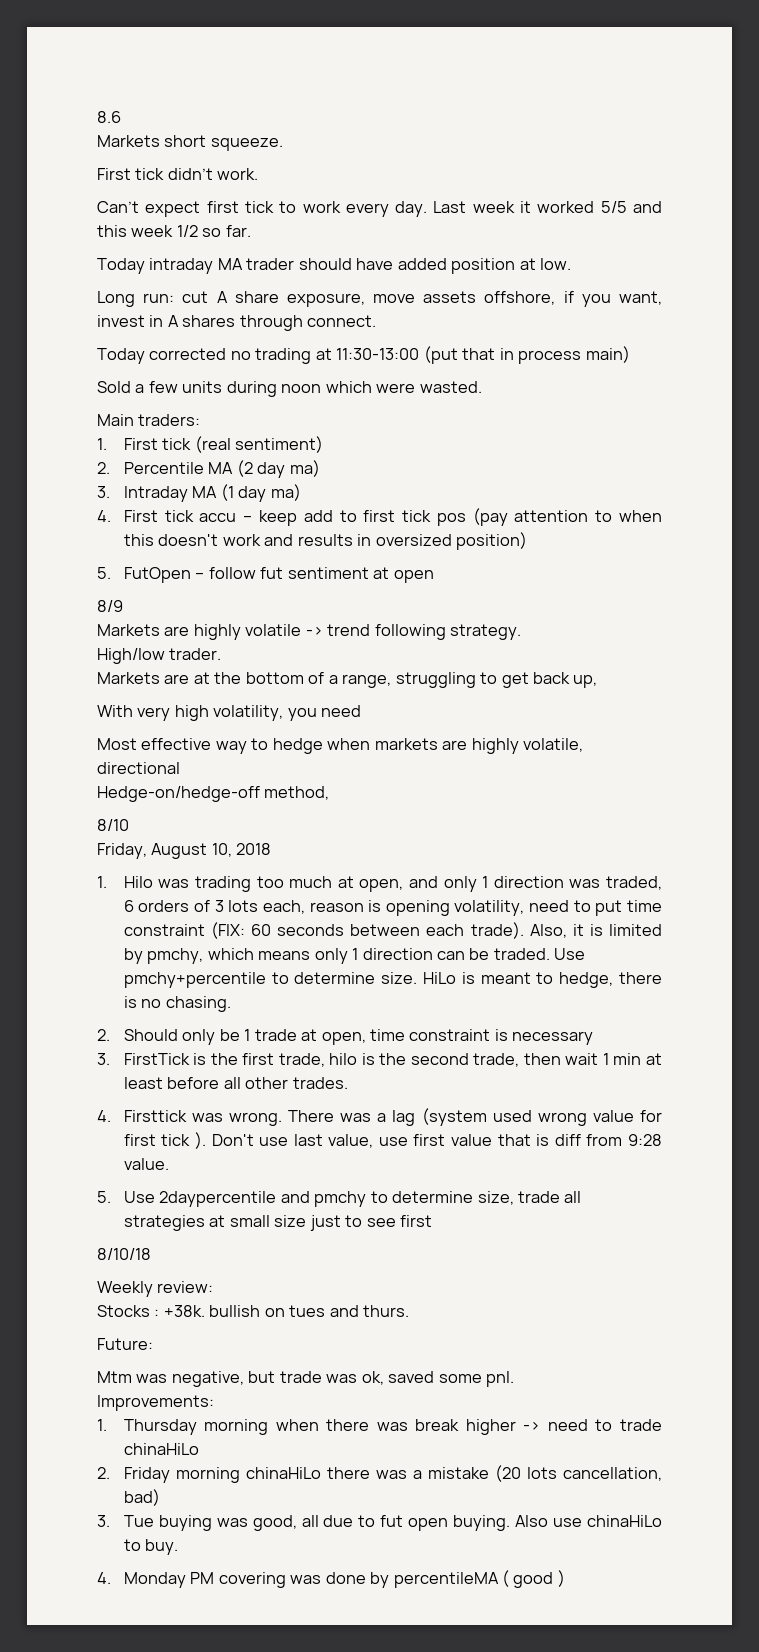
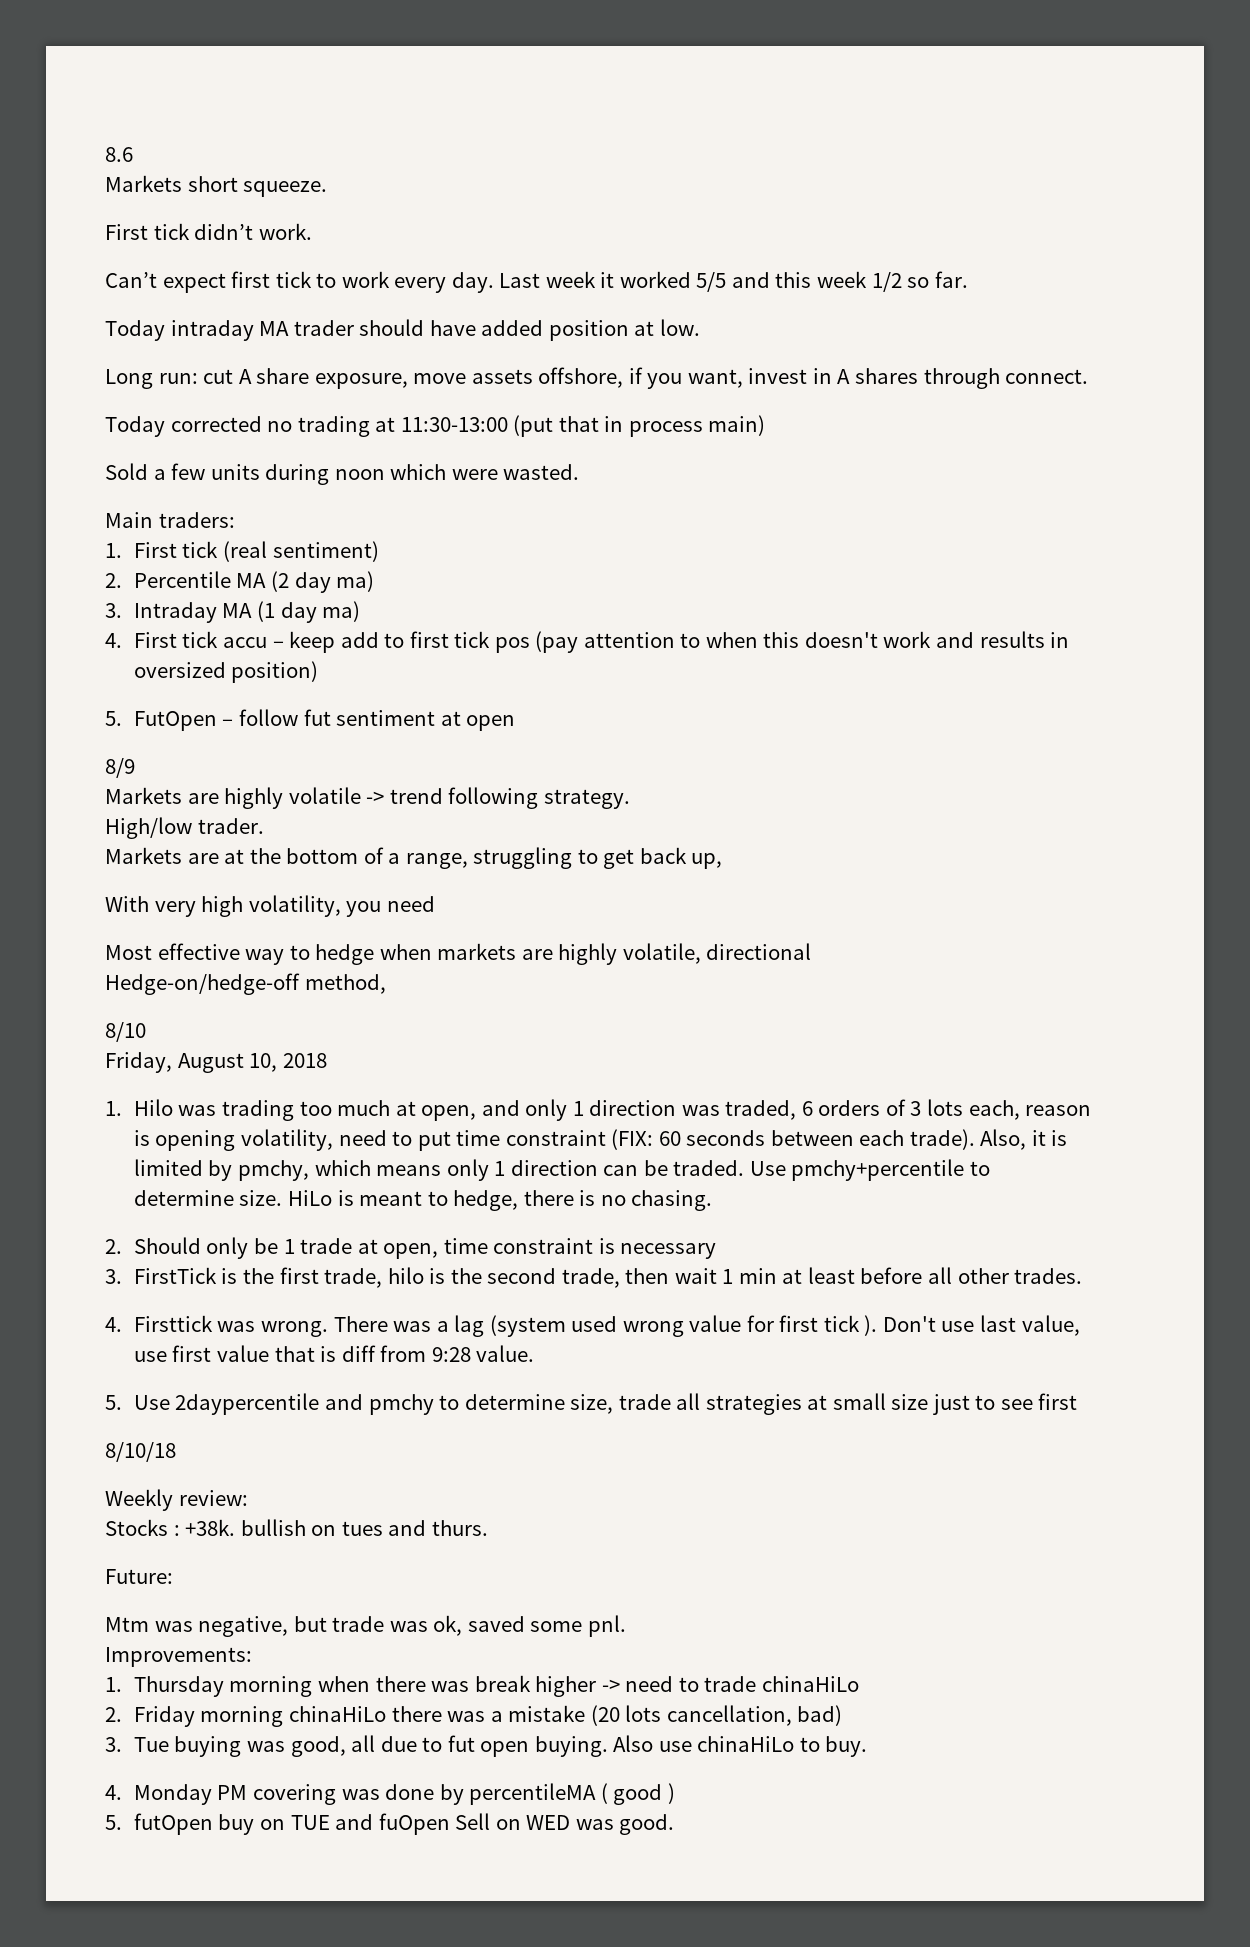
(565, 1578) none -> [105,1813,675,1835] // 5. futOpen buy on TUE and fuOpen Sell on WED was good.

